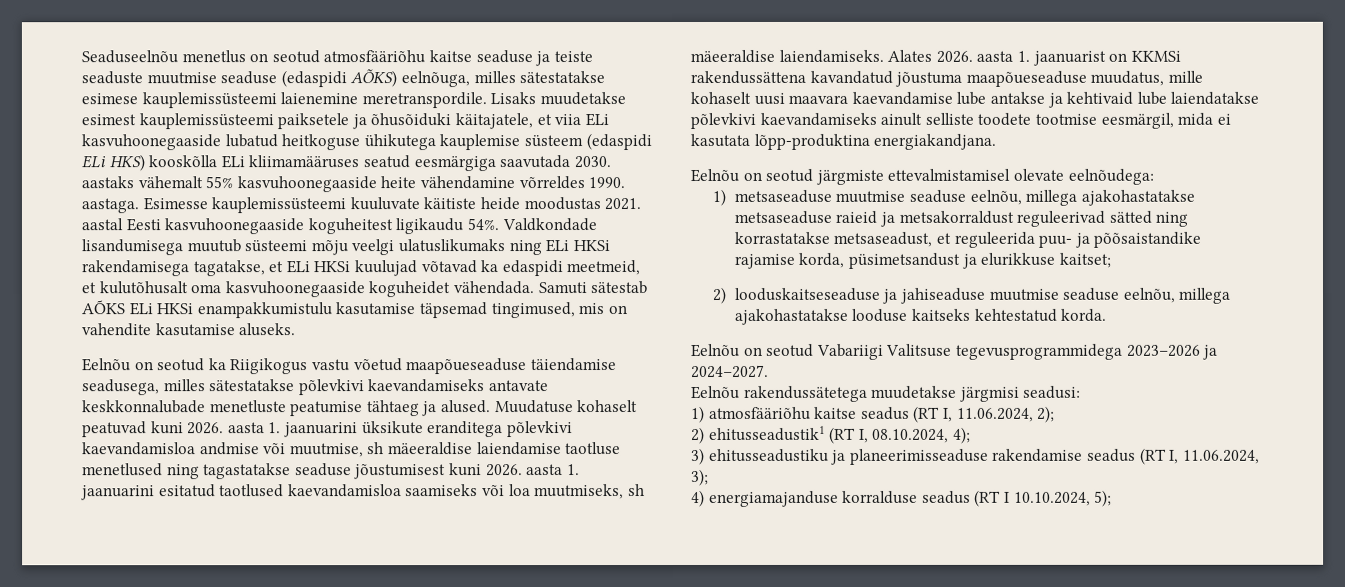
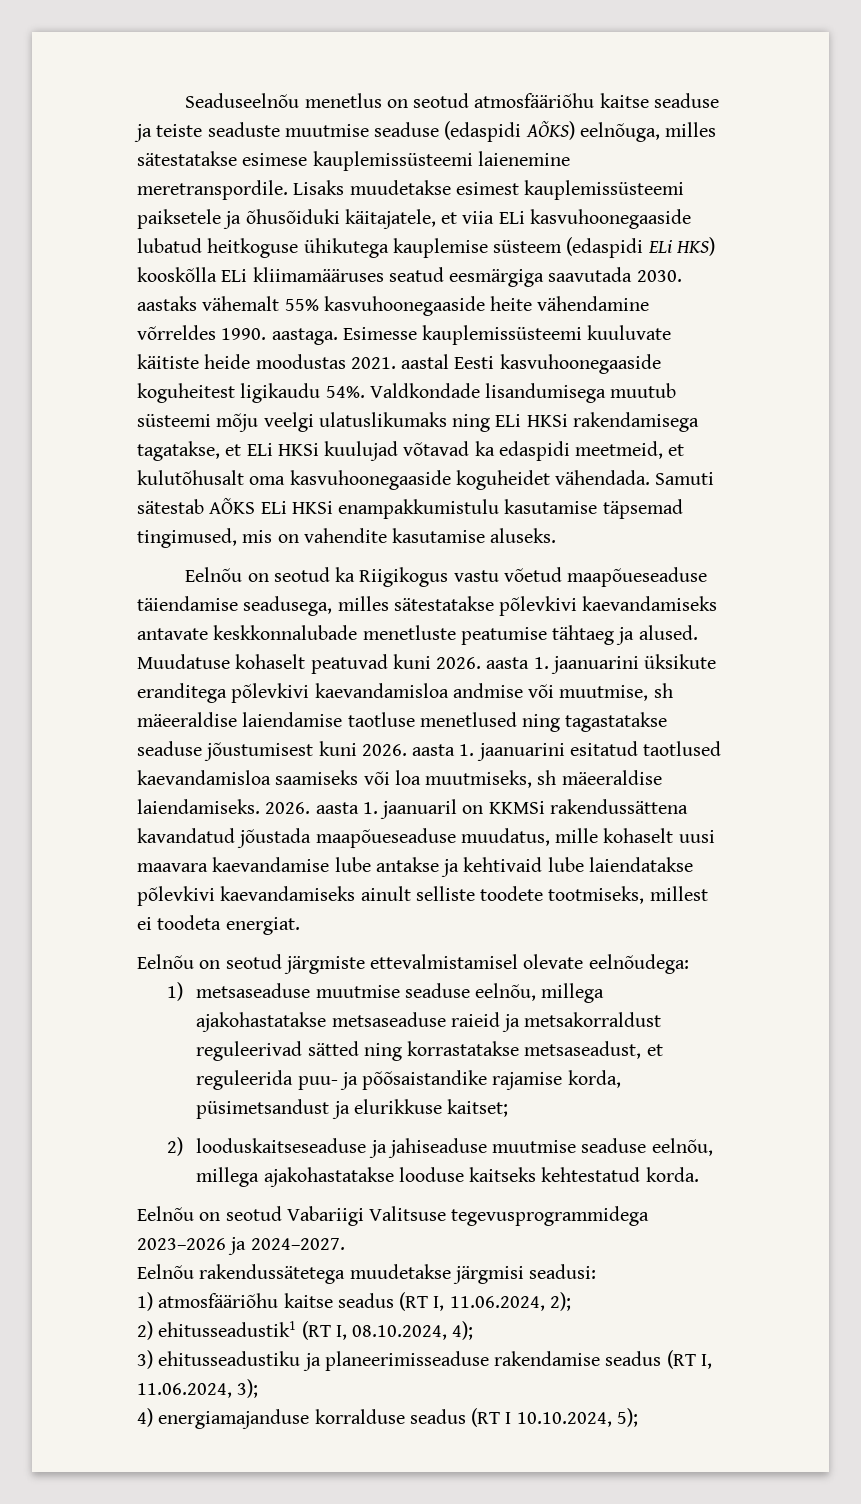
[887,49,1106,66] Alates 2026. aasta 1. jaanuarist -> [265,799,458,819] 2026. aasta 1. jaanuaril
[895,71,963,87] jõustuma -> [237,828,312,848] jõustada
[1034,112,1231,129] [690,133,997,150] tootmise eesmärgil, mida ei kasutata lõpp-produktina energiakandjana. -> [548,886,708,904] [137,915,300,935] tootmiseks, millest ei toodeta energiat.

